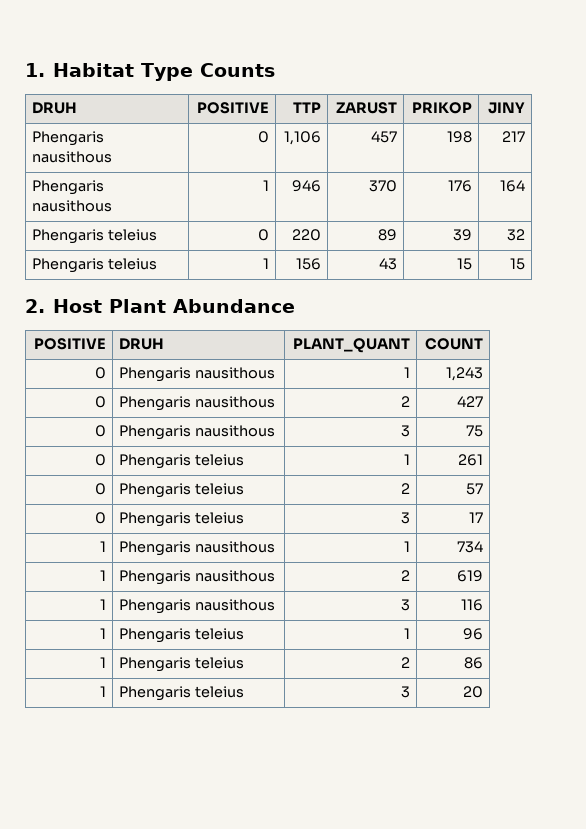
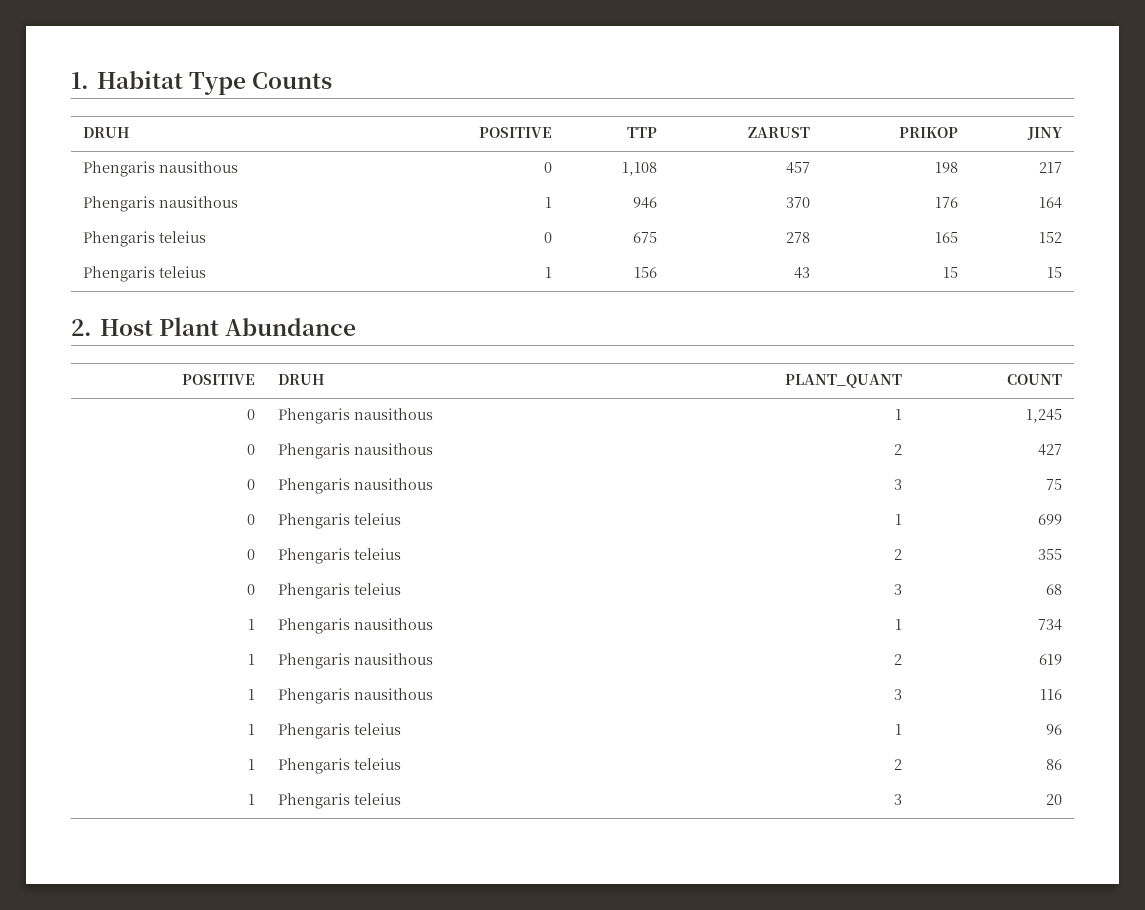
[283,131,321,145] 1,106 -> [622,162,658,176] 1,108
[291,229,321,241] [377,229,397,241] [452,229,472,241] [506,229,525,241] 220 | 89 | 39 | 32 -> [633,232,658,243] [786,232,811,243] [935,232,959,243] [1039,232,1063,243] 675 | 278 | 165 | 152
[445,367,483,381] 1,243 -> [1026,409,1063,423] 1,245
[457,454,483,466] 261 -> [1038,514,1063,525] 699
[465,483,483,495] 57 -> [1038,549,1063,560] 355
[468,512,483,523] 17 -> [1046,584,1063,595] 68

